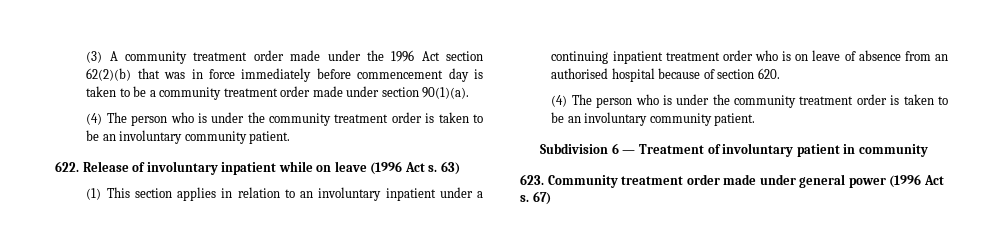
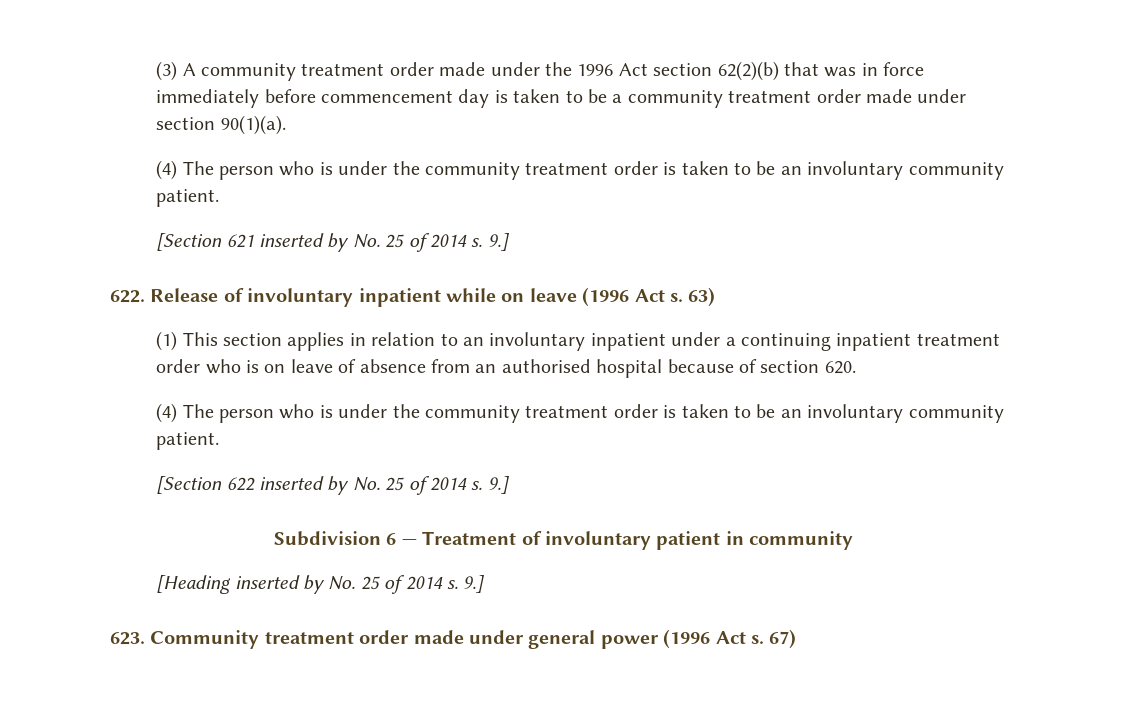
(291, 137) none -> [156,233,509,252] // [Section 621 inserted by No. 25 of 2014 s. 9.]
(756, 119) none -> [156,476,509,495] // [Section 622 inserted by No. 25 of 2014 s. 9.]
(928, 150) none -> [156,575,485,594] // [Heading inserted by No. 25 of 2014 s. 9.]

